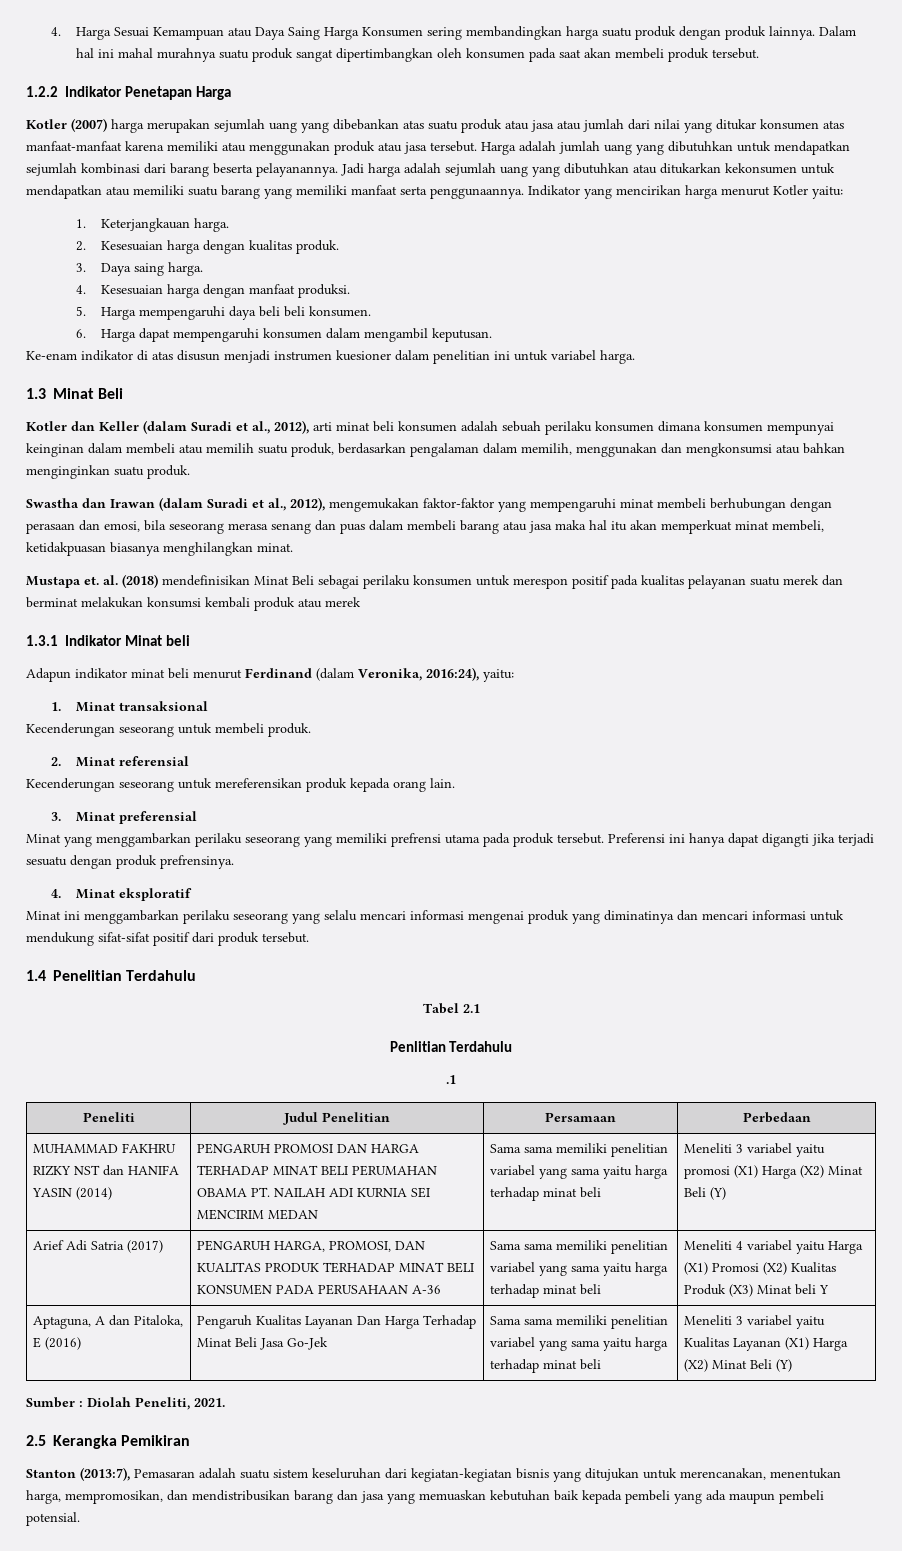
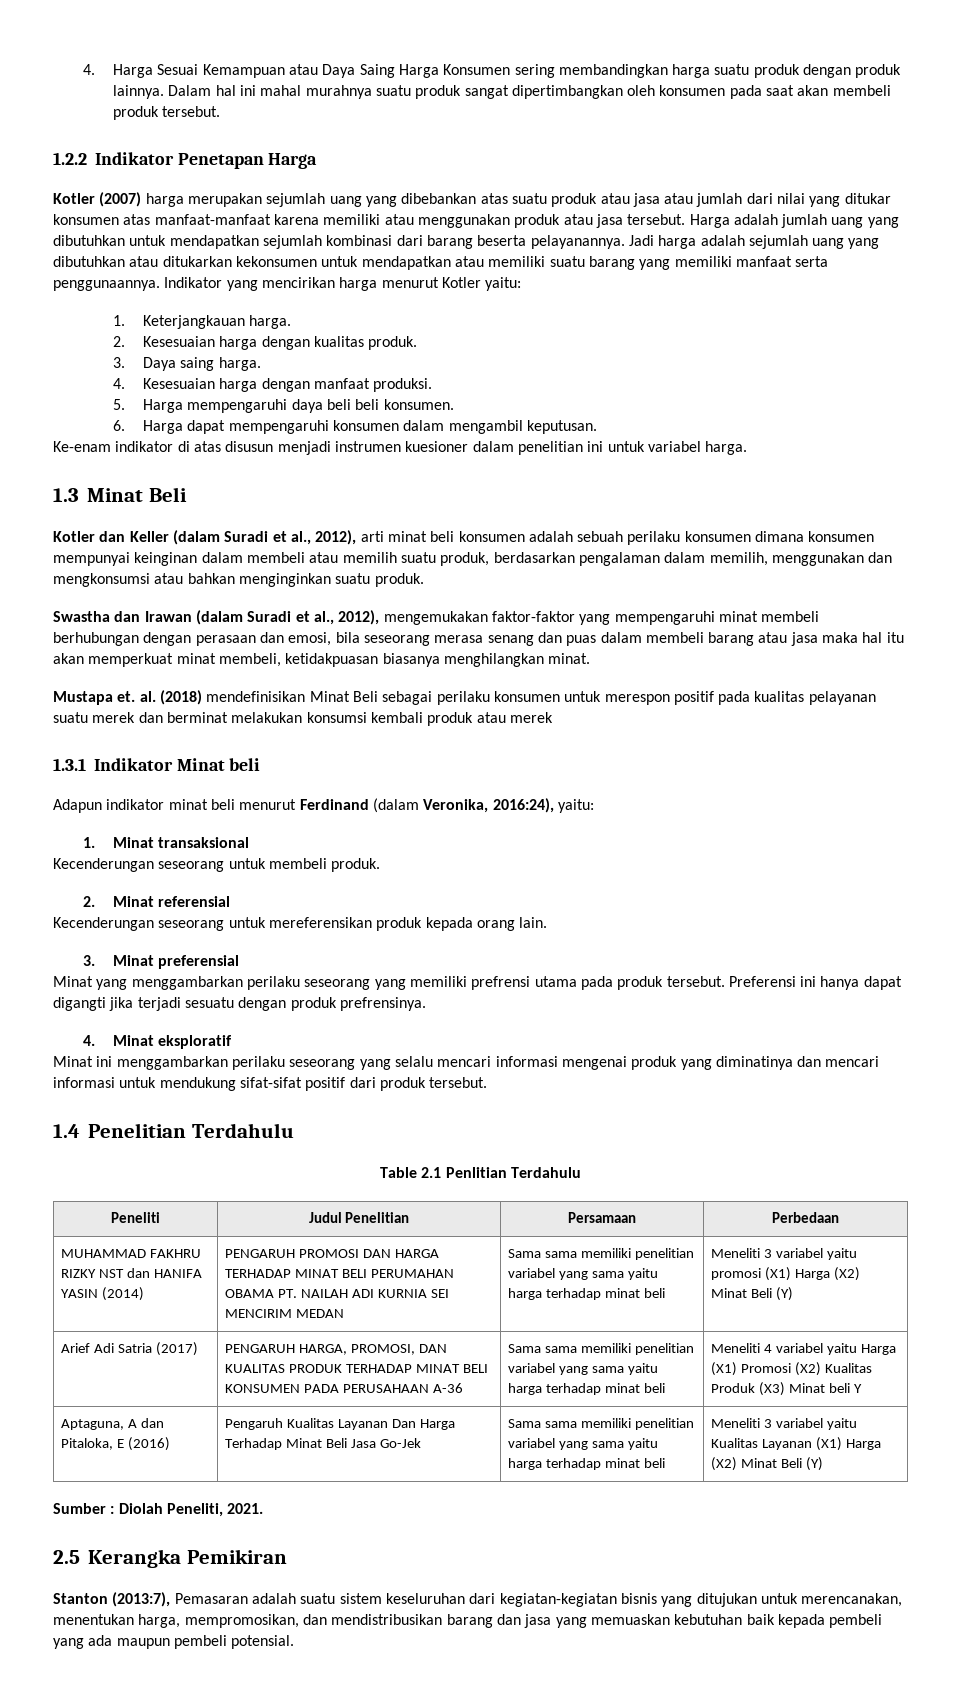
[422,1003,459,1014] Tabel -> [380,1167,418,1178] Table
(480, 1008) // -> (442, 1172) none
[446,1075,456,1084] // .1 -> (581, 1172) none

